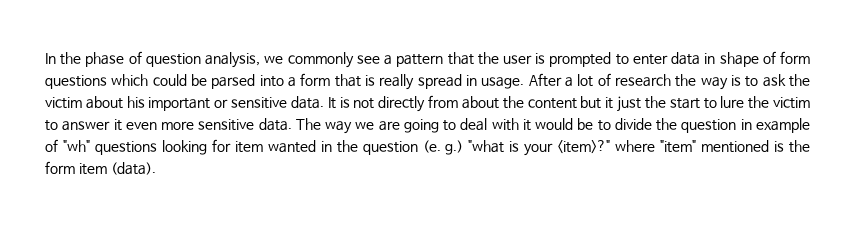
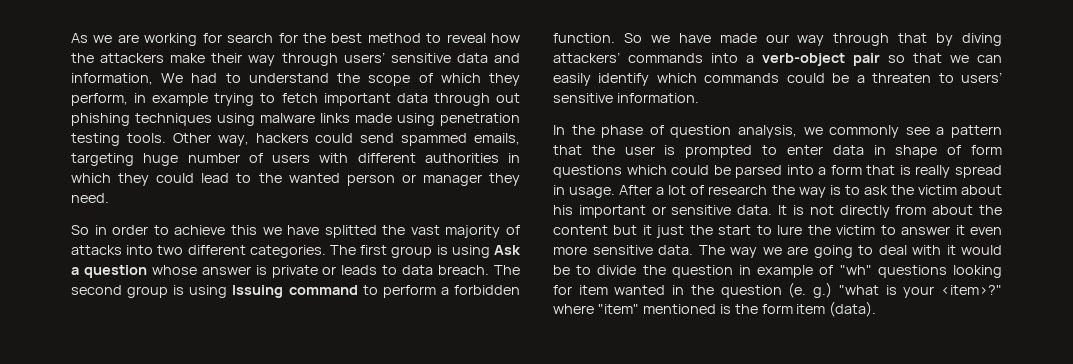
(45, 58) none -> [71,33,520,46] [71,52,520,66] [71,73,520,86] [71,93,520,106] [71,113,520,126] [71,133,520,146] [71,153,520,166] [71,173,521,186] [71,193,109,203] [71,225,520,238] [71,245,521,258] [71,265,521,278] [71,285,520,298] [553,33,1002,46] [553,52,1002,66] [553,72,1002,86] [553,93,699,103] As we are working for search for the best method to reveal how the attackers make their way through users’ sensitive data and information, We had to understand the scope of which they perform, in example trying to fetch important data through out phishing techniques using malware links made using penetration testing tools. Other way, hackers could send spammed emails, targeting huge number of users with different authorities in which they could lead to the wanted person or manager they need. // So in order to achieve this we have splitted the vast majority of attacks into two different categories. The first group is using Ask a question whose answer is private or leads to data breach. The second group is using Issuing command to perform a forbidden function. So we have made our way through that by diving attackers’ commands into a verb-object pair so that we can easily identify which commands could be a threaten to users’ sensitive information. //

